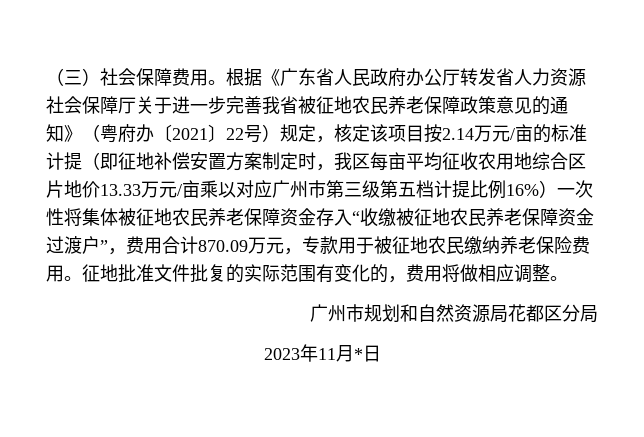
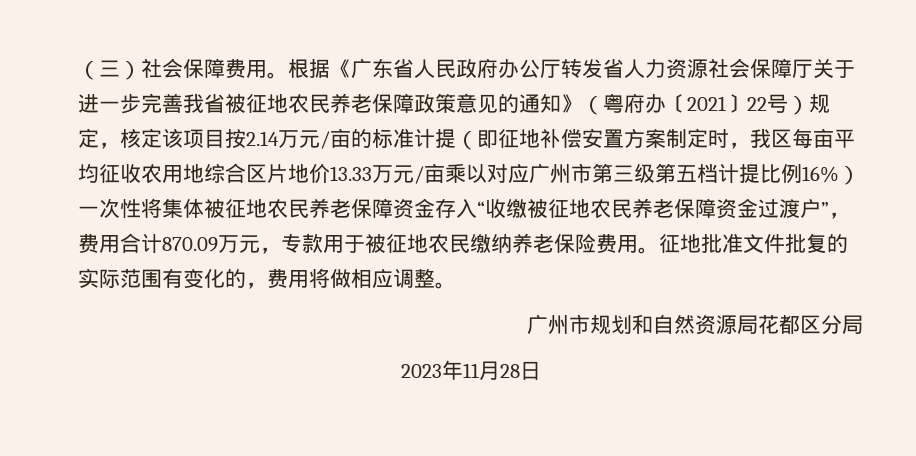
[353,348,363,360] * -> [499,364,520,378] 28

